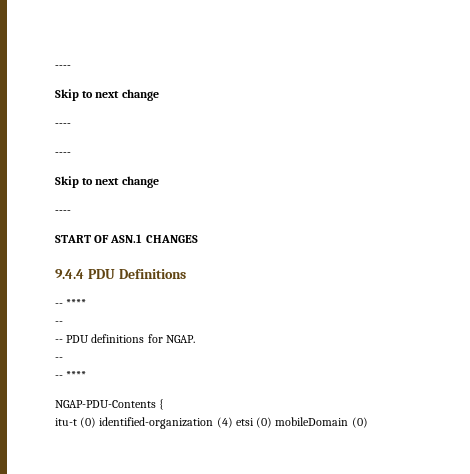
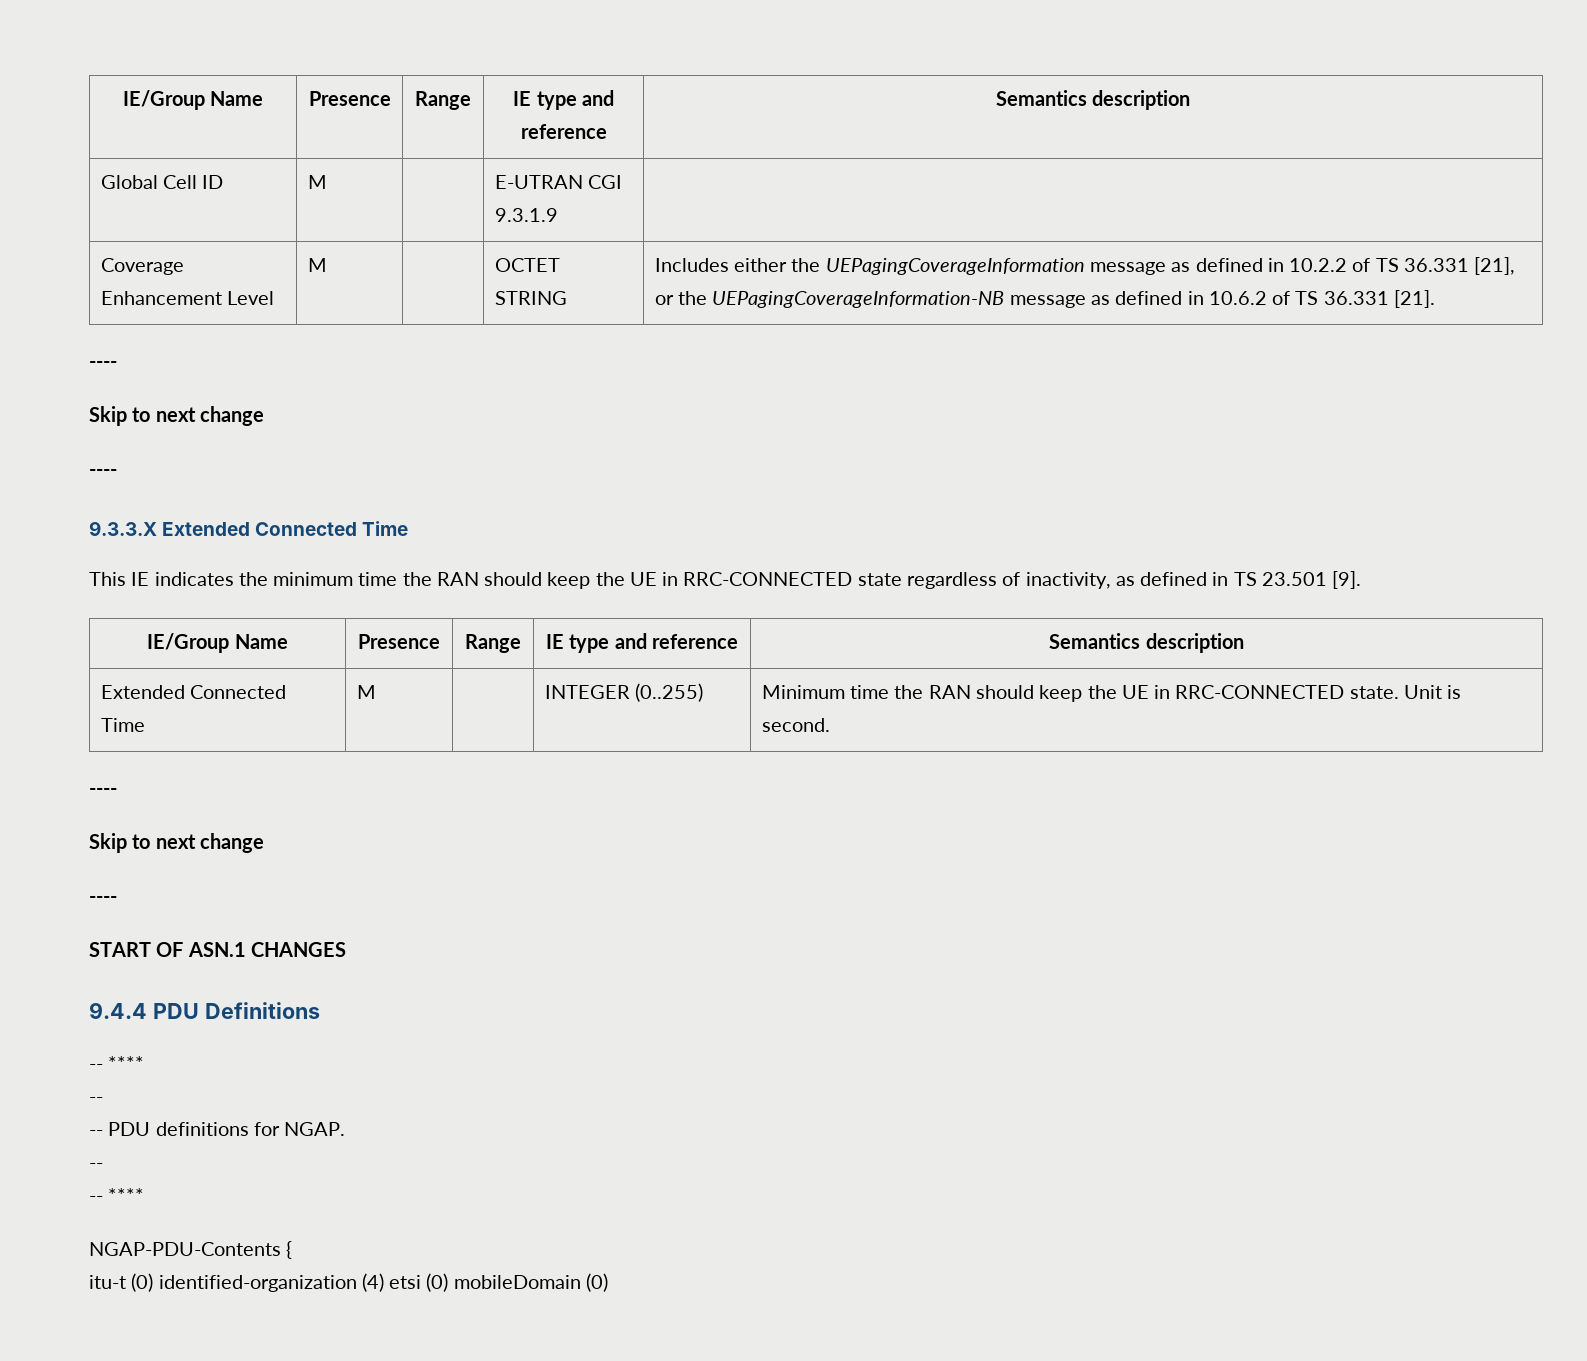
[55,65,71,69] [55,89,159,101] [55,123,71,127] ---- // Skip to next change // ---- -> [122,90,264,110] [308,91,391,106] [415,91,471,110] [513,90,614,110] [520,124,607,139] [995,90,1191,110] [100,175,224,189] [307,175,327,189] [494,175,623,189] [494,208,558,222] [100,258,184,275] [100,291,275,305] [307,258,327,272] [494,258,560,272] [494,291,567,305] [654,257,1516,275] [654,290,1435,308] [89,361,117,368] [89,406,264,426] [89,469,117,476] [89,521,409,536] [89,571,1362,589] [147,633,288,653] [358,634,440,649] [465,634,521,653] [546,633,738,653] [1049,633,1244,653] [100,685,287,699] [100,718,145,732] [356,685,376,699] [544,683,704,702] [761,685,1462,702] [761,718,830,732] IE/Group Name | Presence | Range | IE type and reference | Semantics description // Global Cell ID | M | | E-UTRAN CGI 9.3.1.9 | // Coverage Enhancement Level | M | | OCTET STRING | Includes either the UEPagingCoverageInformation message as defined in 10.2.2 of TS 36.331 [21], or the UEPagingCoverageInformation-NB message as defined in 10.6.2 of TS 36.331 [21]. // ---- // Skip to next change // ---- // 9.3.3.X Extended Connected Time // This IE indicates the minimum time the RAN should keep the UE in RRC-CONNECTED state regardless of inactivity, as defined in TS 23.501 [9]. // IE/Group Name | Presence | Range | IE type and reference | Semantics description // Extended Connected Time | M | | INTEGER (0..255) | Minimum time the RAN should keep the UE in RRC-CONNECTED state. Unit is second.

